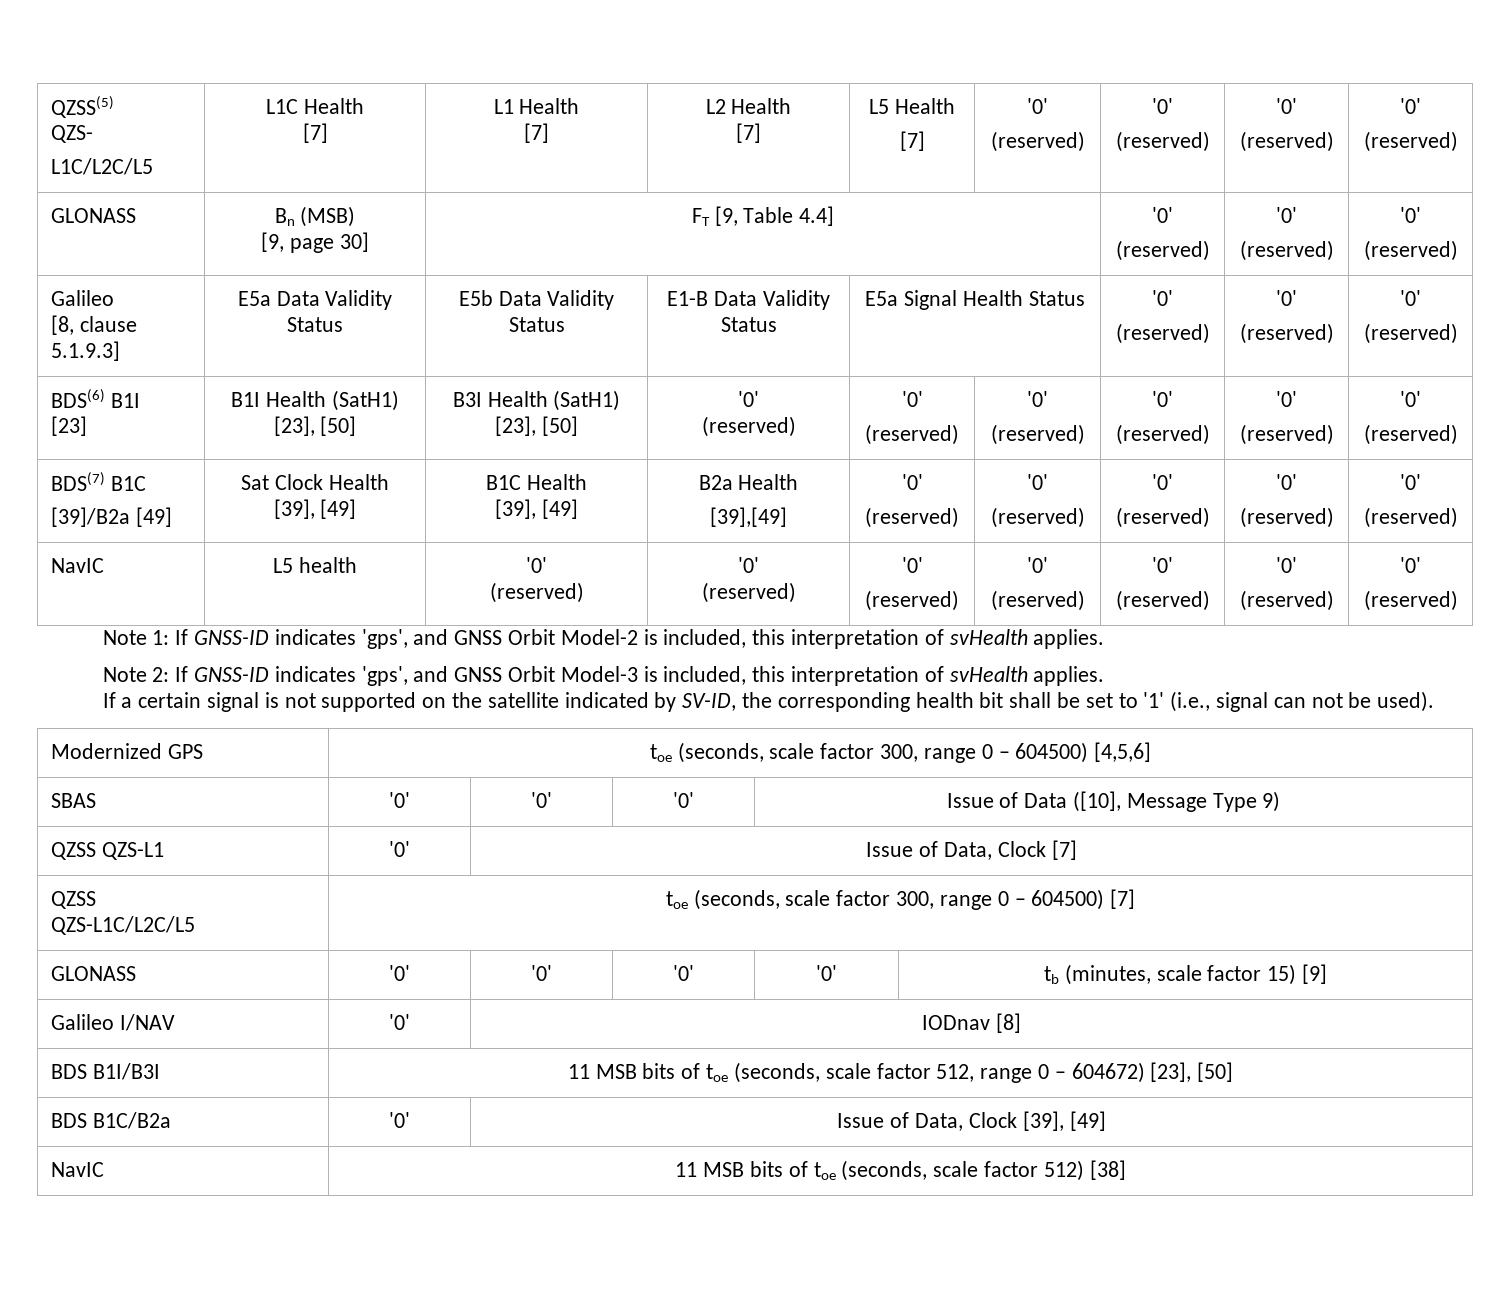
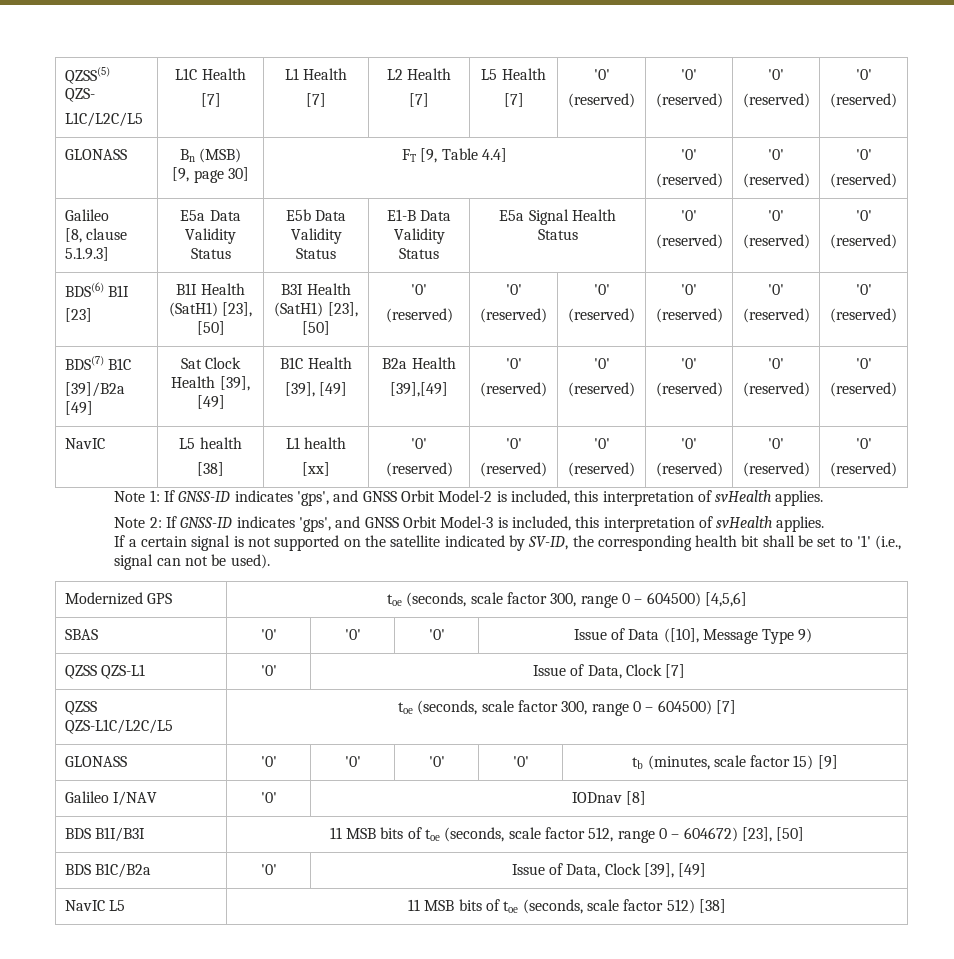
[526,557,547,573] [489,582,584,603] | '0' // (reserved) -> [197,462,224,476] [285,437,347,449] [302,462,330,476] // [38] | L1 health // [xx]
(105, 1169) none -> [108,900,125,911] L5

